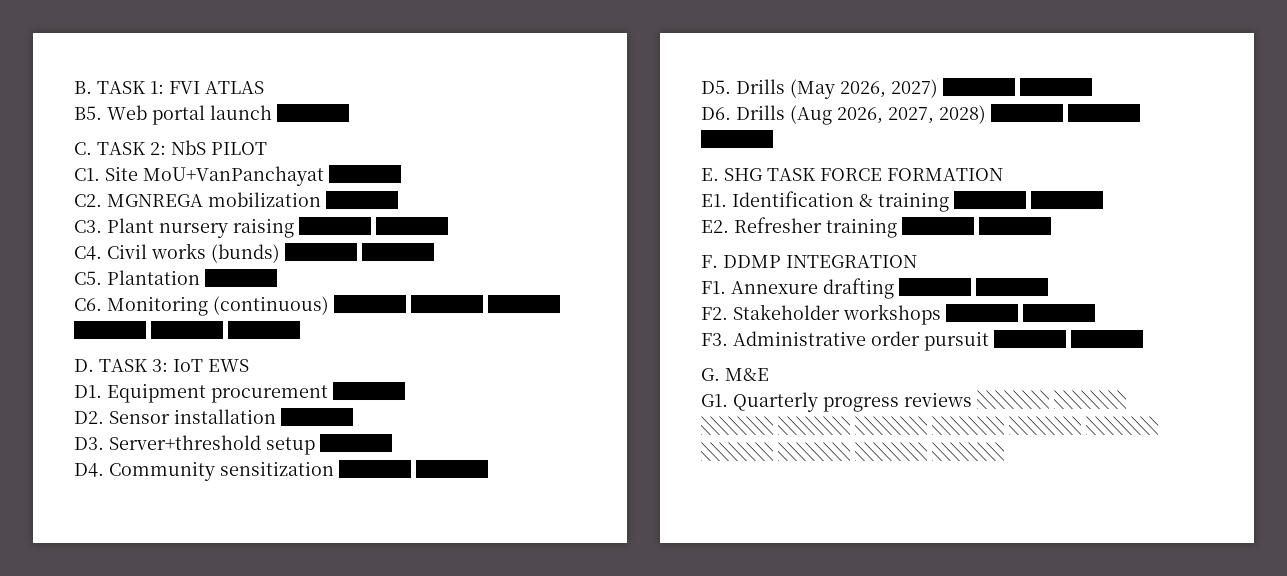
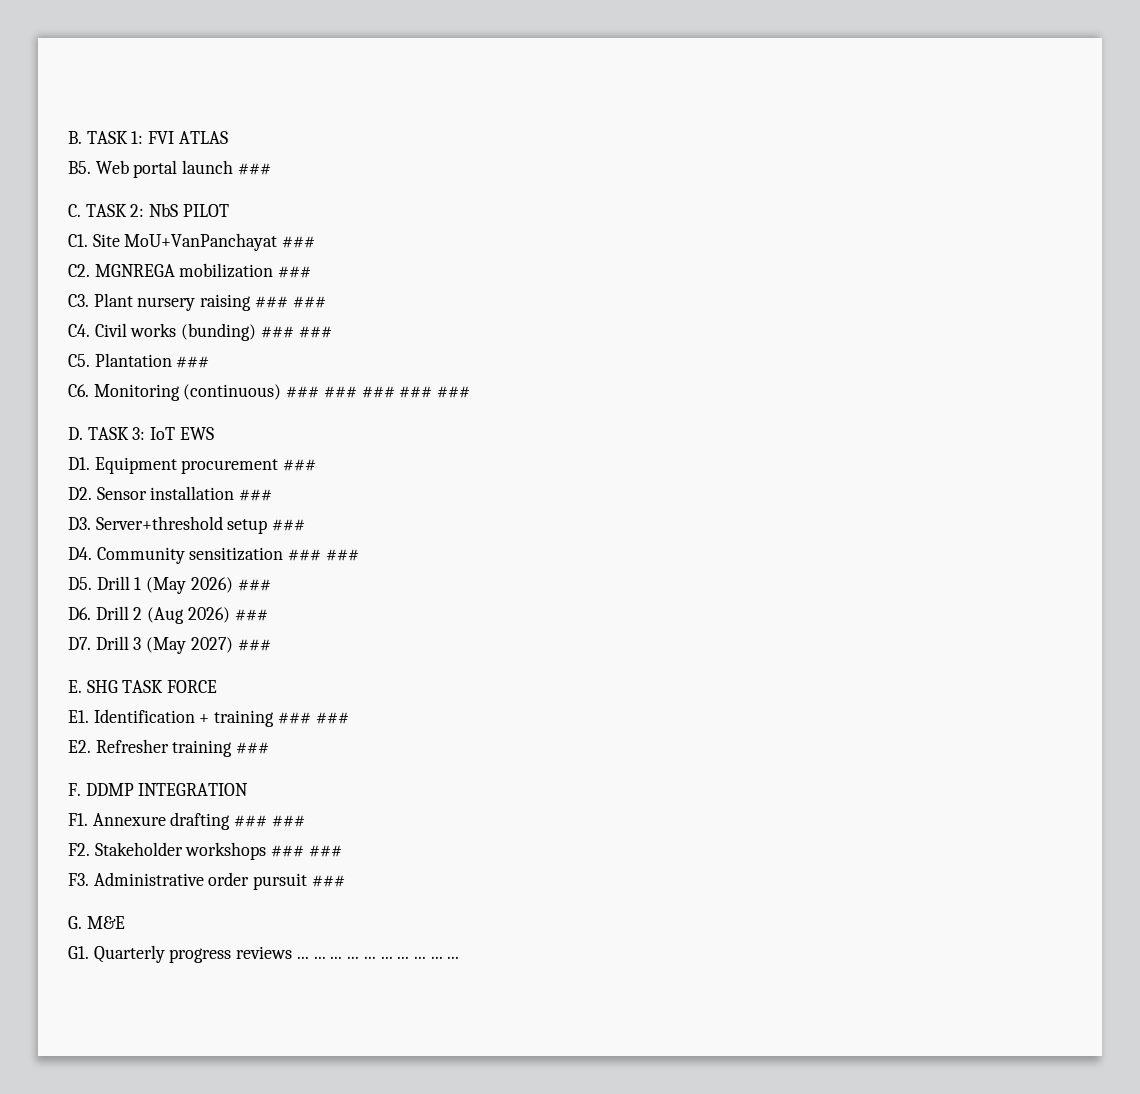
[277,104,349,123] ████ -> [237,163,271,175] ###
[329,165,401,184] ████ -> [282,236,316,248] ###
[326,191,398,210] ████ -> [278,266,312,278] ###
[299,217,448,236] ████ ████ -> [254,296,326,308] ### ###
[211,243,434,263] (bunds) ████ ████ -> [181,323,332,341] (bunding) ### ###
[205,269,277,288] ████ -> [176,356,210,368] ###
[334,295,560,314] [74,321,300,340] ████ ████ ████ ████ ████ ████ -> [286,386,471,398] ### ### ### ### ###
[333,382,405,401] ████ -> [283,459,317,471] ###
[281,408,353,427] ████ -> [239,489,273,501] ###
[320,434,392,453] ████ -> [272,519,306,531] ###
[339,460,488,479] ████ ████ -> [288,549,359,561] ### ###
[736,78,1092,99] [701,104,1140,125] [701,130,773,149] Drills (May 2026, 2027) ████ ████ // D6. Drills (Aug 2026, 2027, 2028) ████ ████ ████ -> [96,576,271,594] [68,606,268,624] [68,636,271,654] Drill 1 (May 2026) ### // D6. Drill 2 (Aug 2026) ### // D7. Drill 3 (May 2027) ###
[887,168,1003,181] FORMATION -> (218, 686) none
[859,191,1103,212] & training ████ ████ -> [199,710,349,727] + training ### ###
[902,217,1051,236] ████ ████ -> [236,742,270,754] ###
[899,278,1048,297] ████ ████ -> [234,815,305,827] ### ###
[946,304,1095,323] ████ ████ -> [271,845,342,857] ### ###
[994,330,1143,349] ████ ████ -> [311,875,345,887] ###
[977,390,1126,409] [701,416,1158,435] [701,442,1004,461] ░░░░ ░░░░ ░░░░ ░░░░ ░░░░ ░░░░ ░░░░ ░░░░ ░░░░ ░░░░ ░░░░ ░░░░ -> [296,956,460,959] ... ... ... ... ... ... ... ... ... ...

